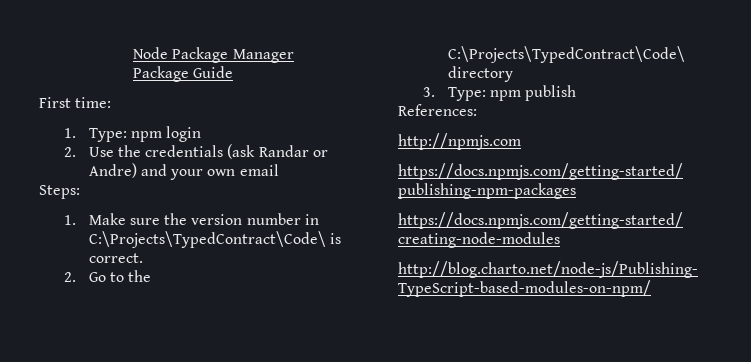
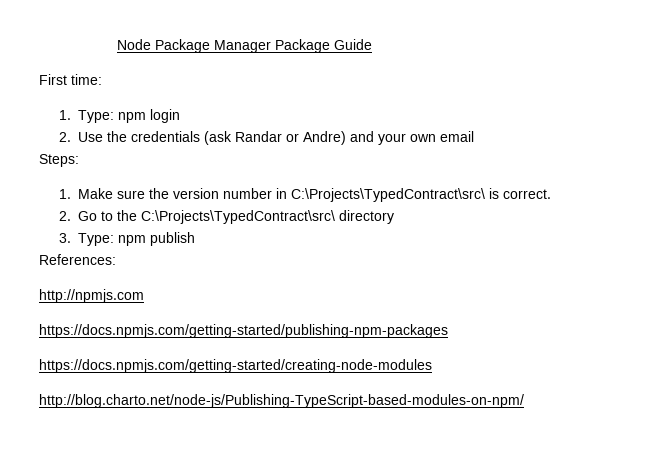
[88,231,326,248] C:\Projects\TypedContract\Code\ -> [290,188,485,202] C:\Projects\TypedContract\src\
[447,46,685,63] C:\Projects\TypedContract\Code\ -> [140,210,335,224] C:\Projects\TypedContract\src\

